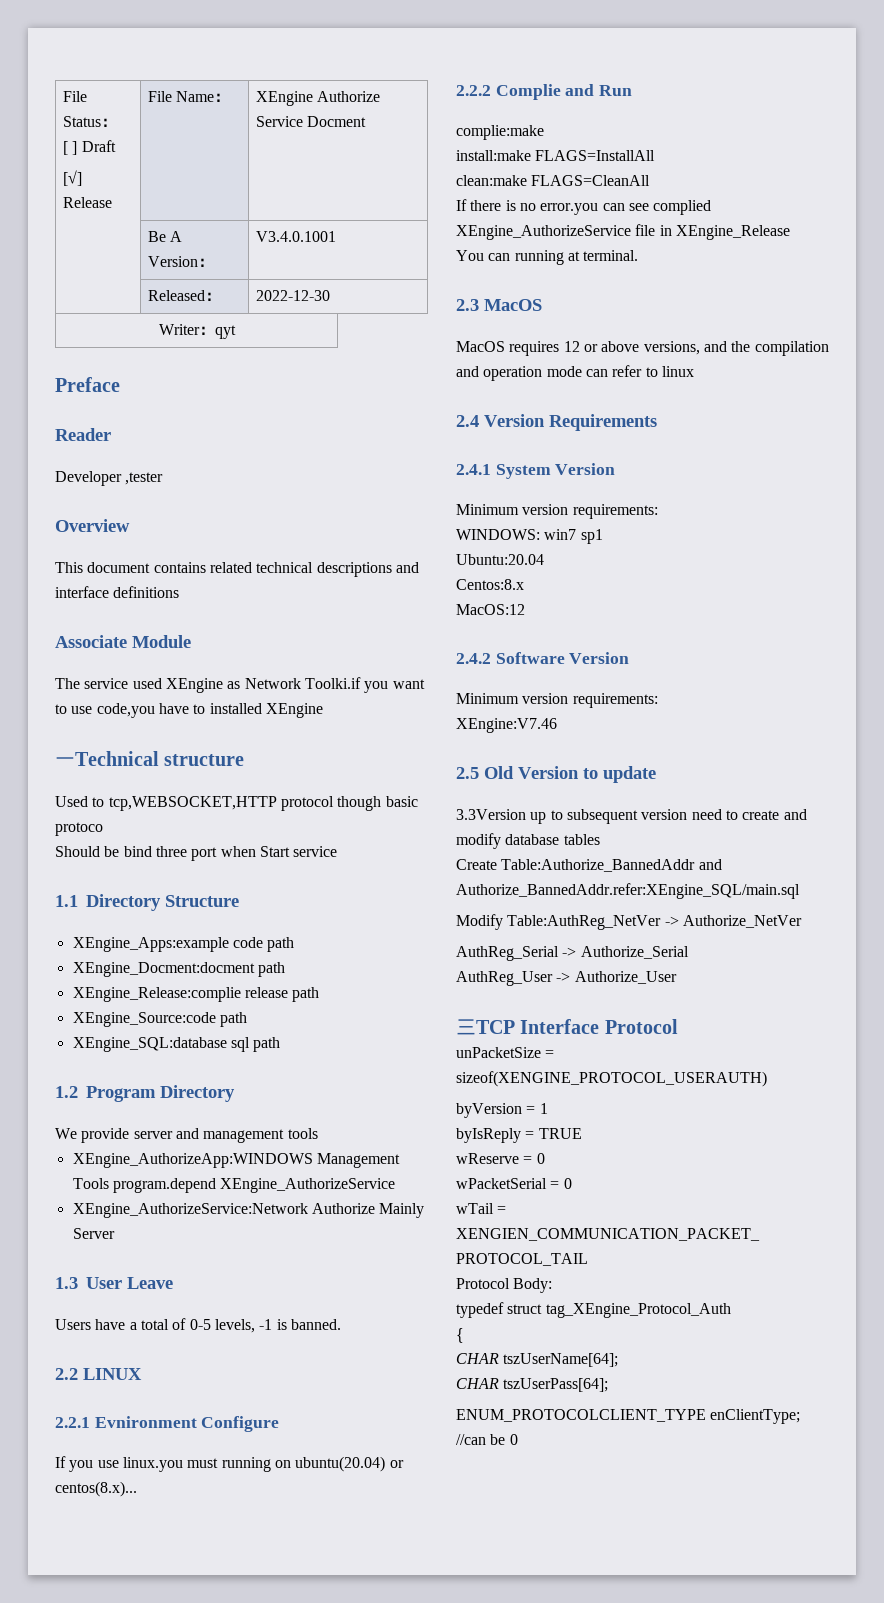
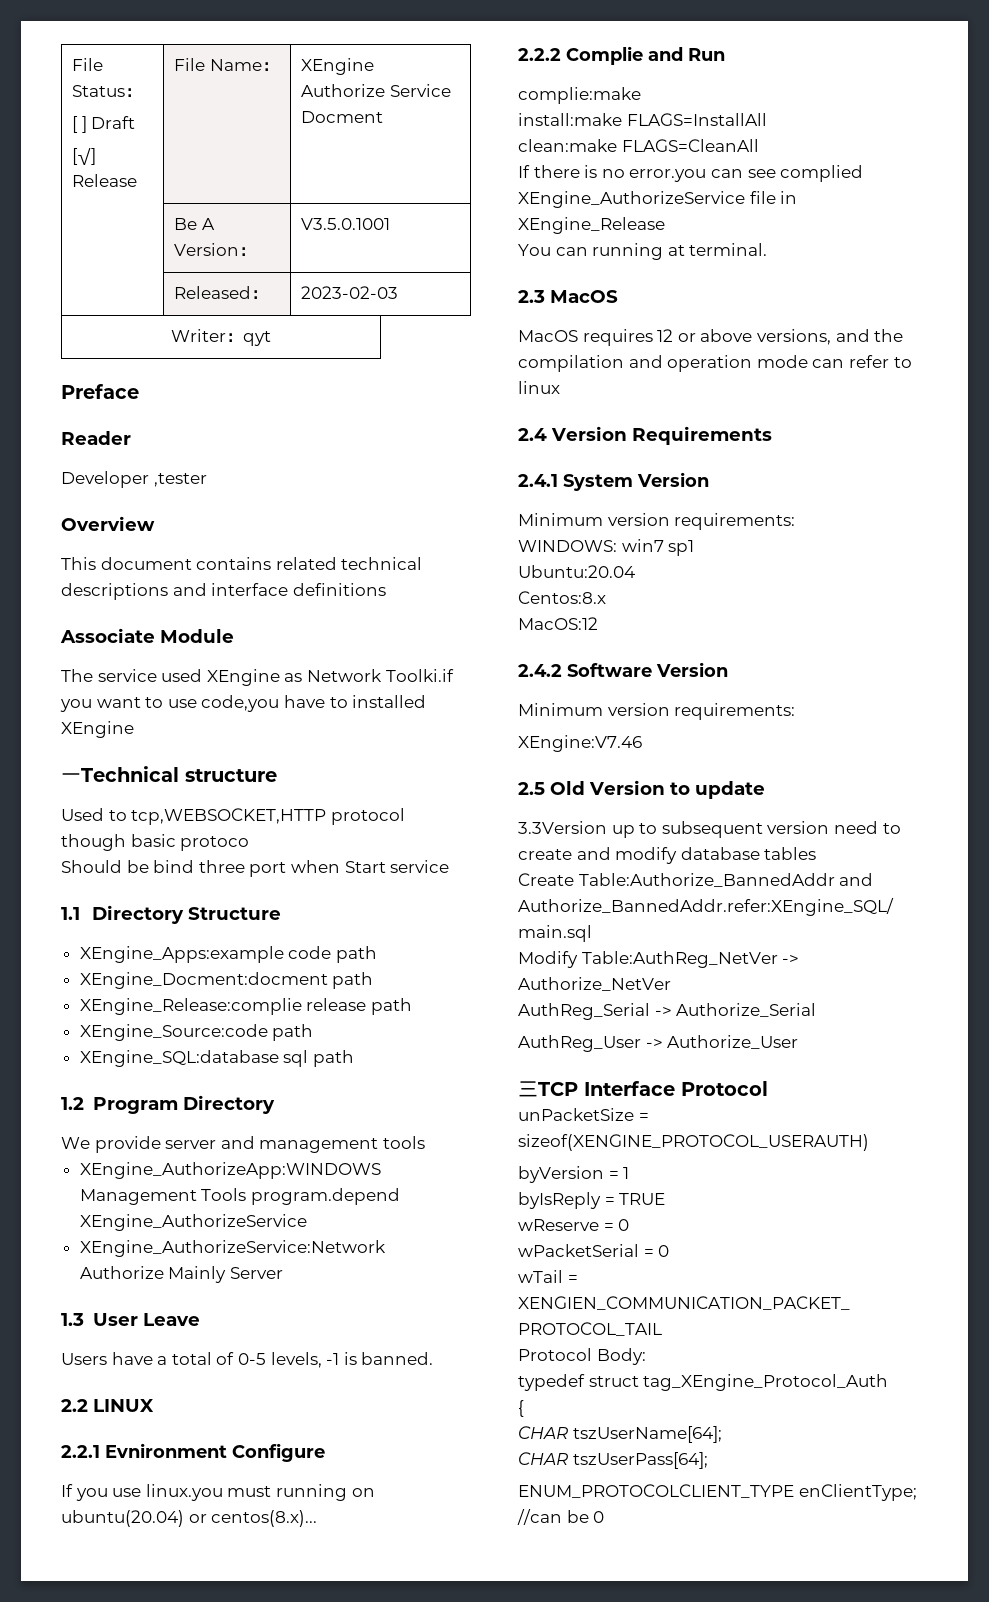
[255,231,336,242] V3.4.0.1001 -> [300,218,390,230] V3.5.0.1001
[255,290,330,301] 2022-12-30 -> [300,286,398,299] 2023-02-03

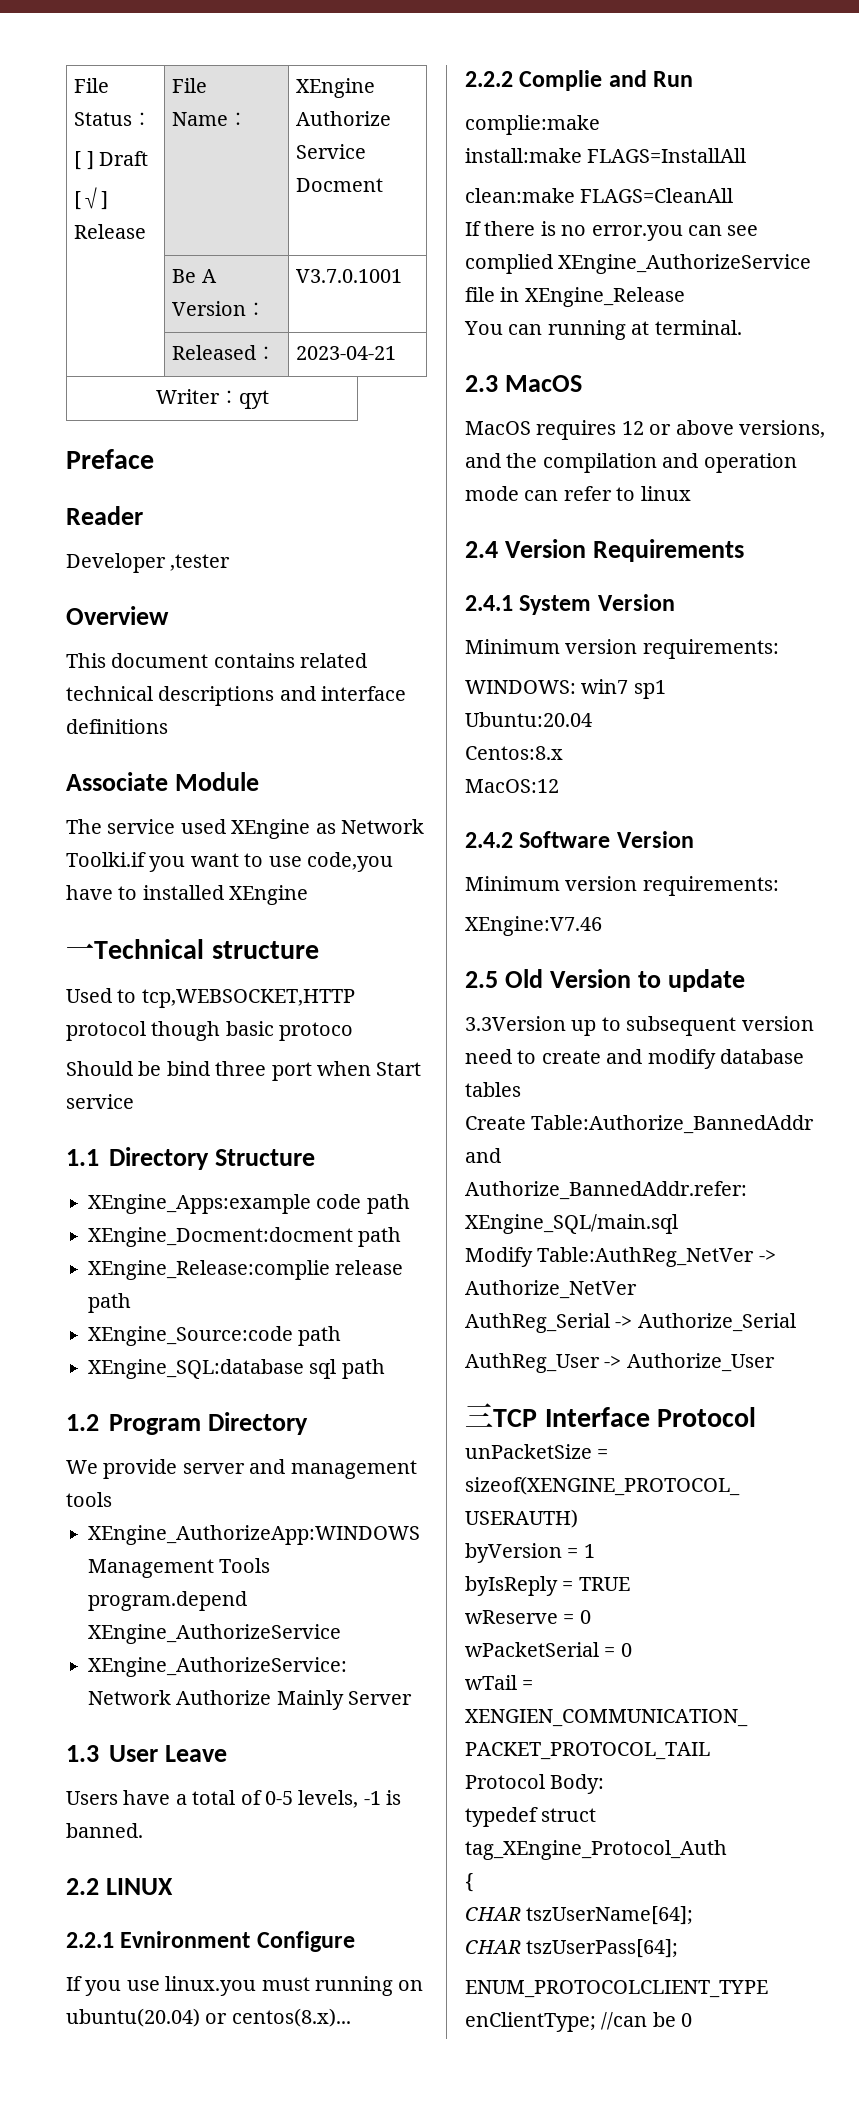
[300,218,390,230] V3.5.0.1001 -> [296,269,403,283] V3.7.0.1001
[300,286,398,299] 2023-02-03 -> [296,346,397,360] 2023-04-21

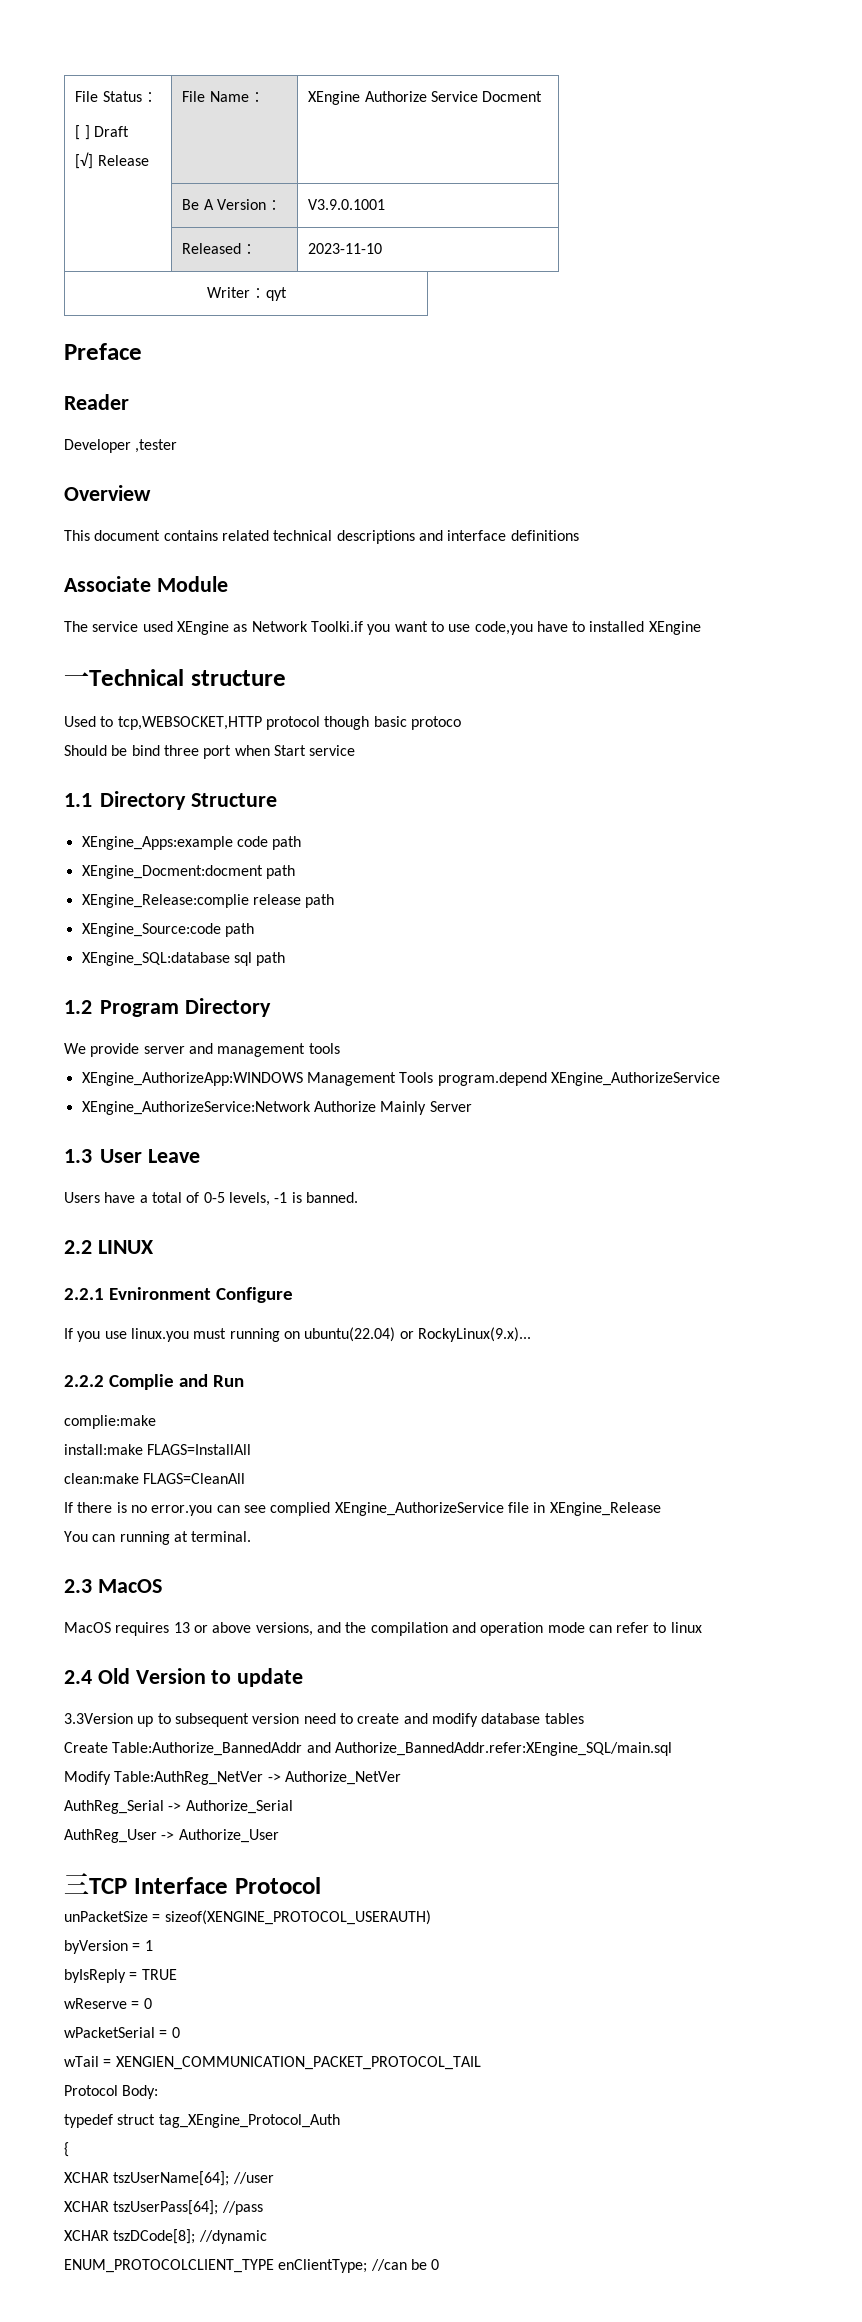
[296,269,403,283] V3.7.0.1001 -> [308,199,386,210] V3.9.0.1001
[296,346,397,360] 2023-04-21 -> [308,243,383,254] 2023-11-10
[66,2008,351,2027] ubuntu(20.04) or centos(8.x)... -> [304,1327,531,1342] ubuntu(22.04) or RockyLinux(9.x)...
[621,421,644,435] 12 -> [173,1622,190,1633] 13
[505,539,745,562] [465,594,675,615] [465,639,779,659] [465,679,666,699] [465,712,592,727] [465,746,563,760] [465,779,559,793] [465,831,694,848] [465,876,779,896] [465,916,602,936] [465,971,498,988] Version Requirements // 2.4.1 System Version // Minimum version requirements: // WINDOWS: win7 sp1 // Ubuntu:20.04 // Centos:8.x // MacOS:12 // 2.4.2 Software Version // Minimum version requirements: // XEngine:V7.46 // 2.5 -> (92, 1677) none
[465,1907,521,1921] CHAR -> [64,2172,109,2183] XCHAR
[465,1940,521,1954] // CHAR -> [232,2172,274,2184] [64,2201,109,2212] //user // XCHAR
(679, 1948) none -> [221,2201,263,2215] [64,2229,267,2244] //pass // XCHAR tszDCode[8]; //dynamic

